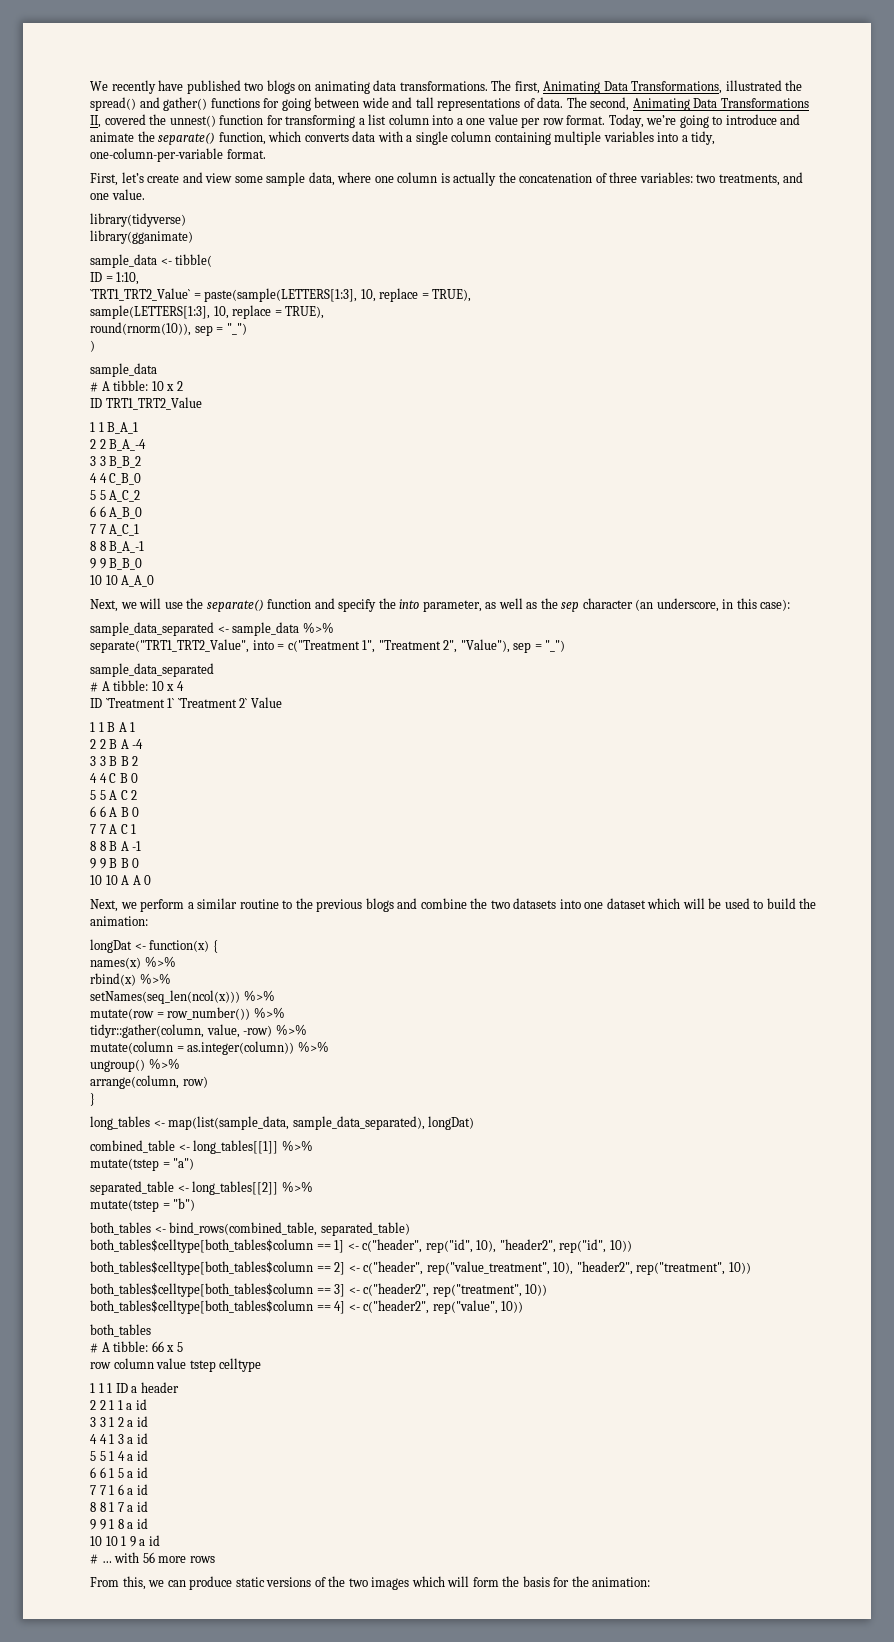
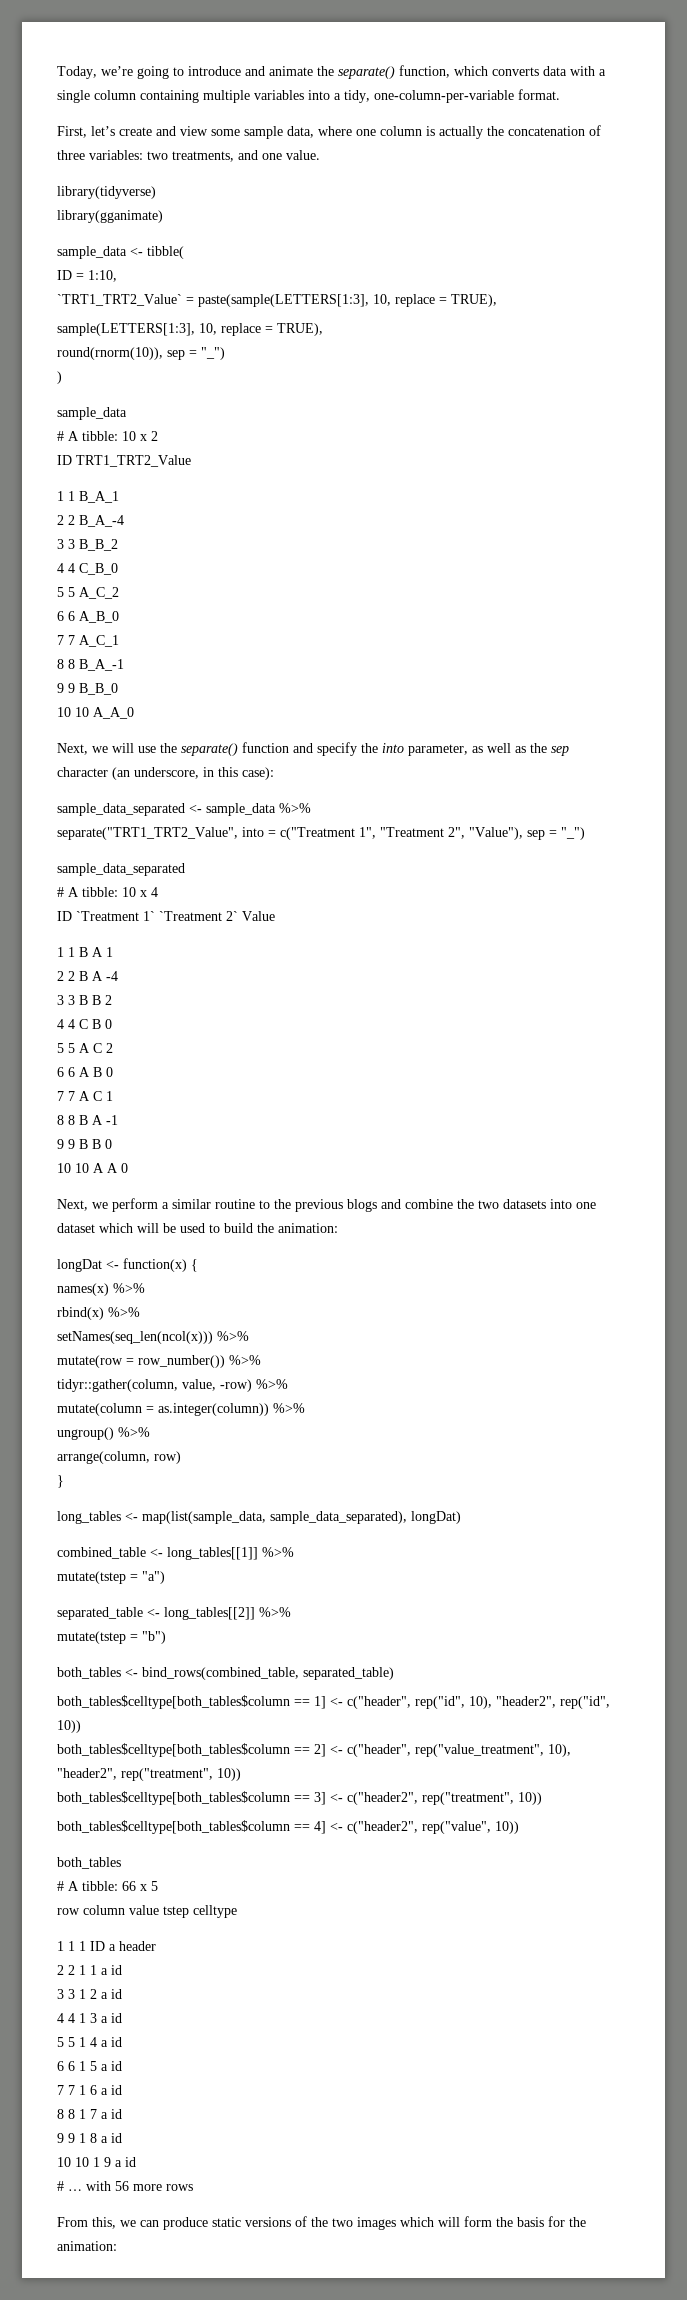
[90,80,803,94] [90,97,809,111] [90,114,606,128] We recently have published two blogs on animating data transformations. The first, Animating Data Transformations, illustrated the spread() and gather() functions for going between wide and tall representations of data. The second, Animating Data Transformations II, covered the unnest() function for transforming a list column into a one value per row format. -> (57, 72) none

